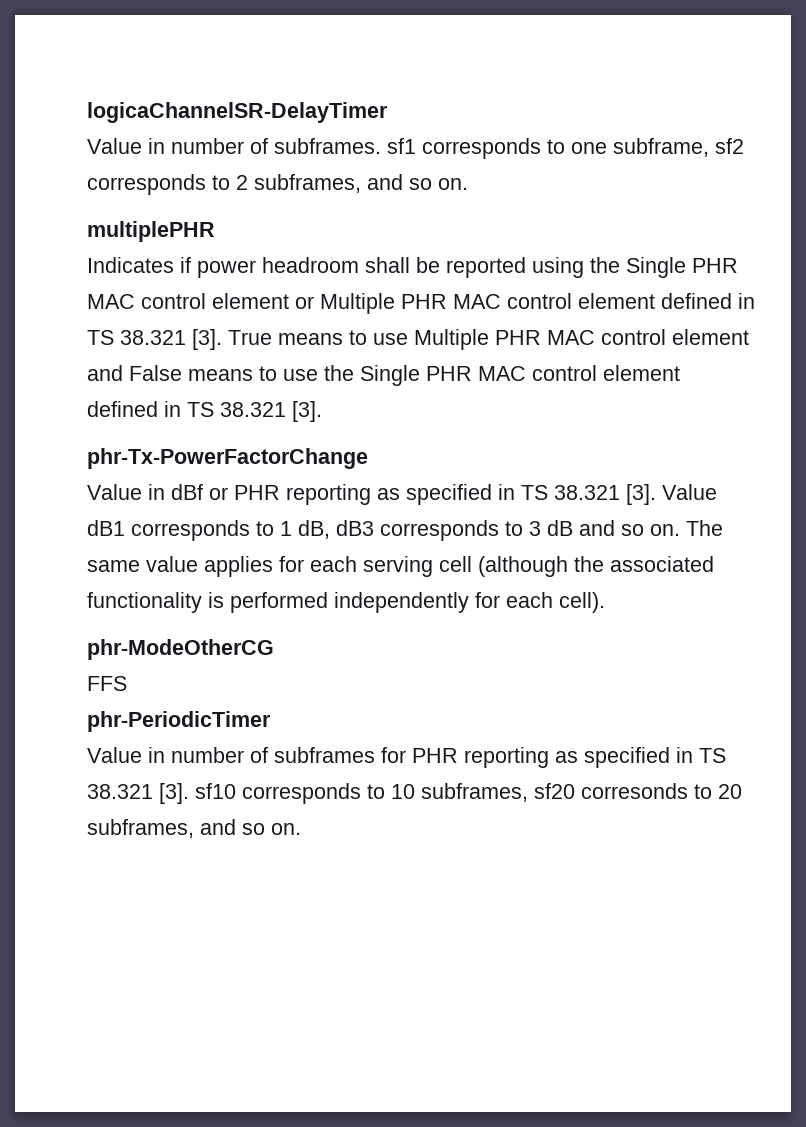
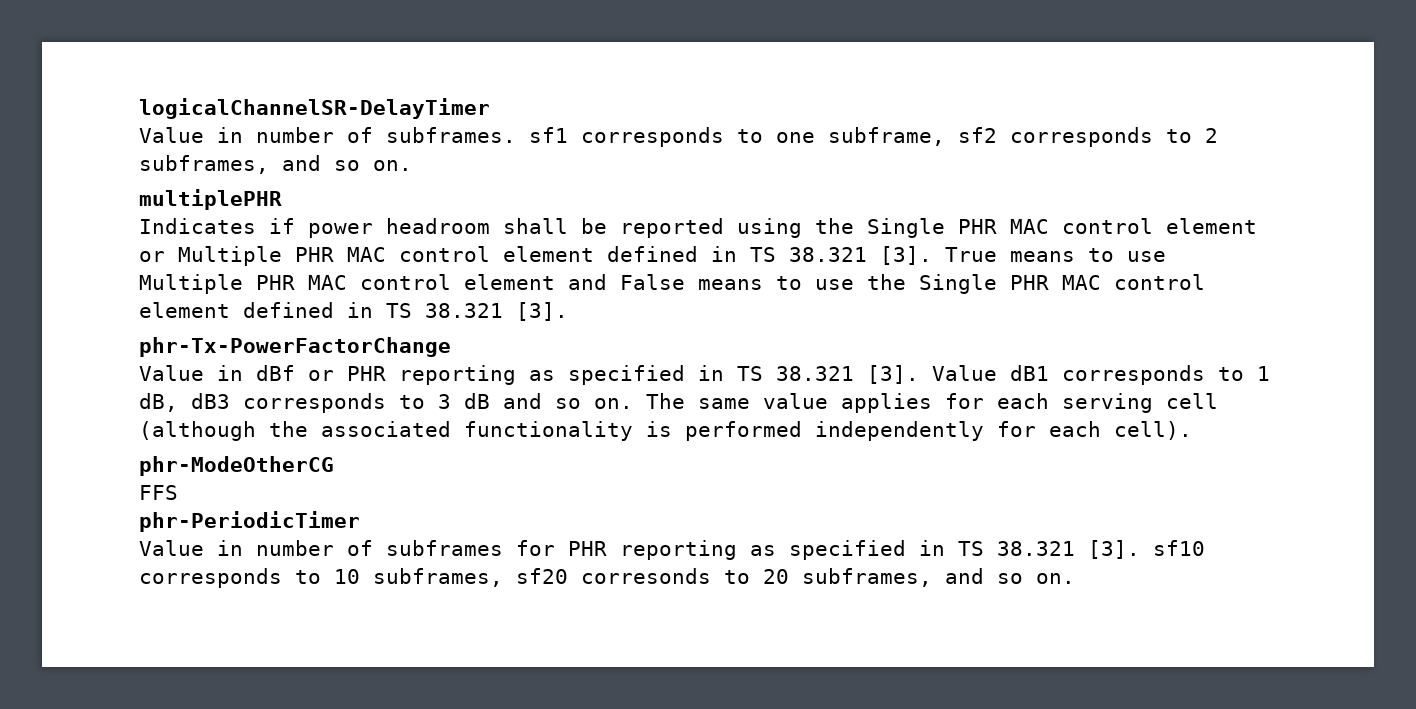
[87,102,388,123] logicaChannelSR-DelayTimer -> [139,98,490,119] logicalChannelSR-DelayTimer

